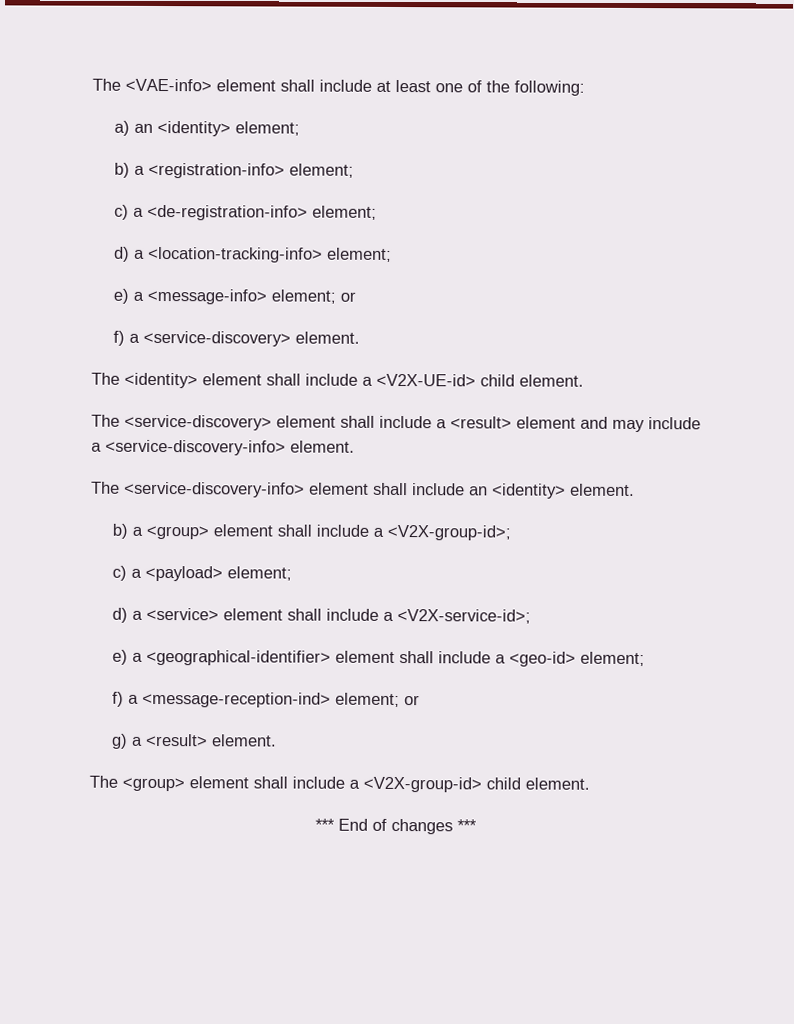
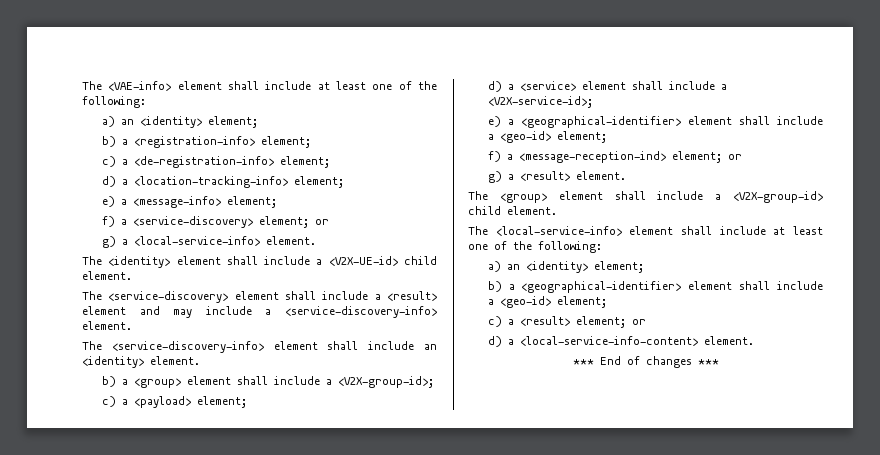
[339,291,356,302] or -> (277, 202) none
(291, 338) none -> [258,216,329,228] [101,236,260,248] element; or // g) a <local-service-info>
(590, 783) none -> [468,226,823,236] [468,241,602,253] [487,261,644,273] [487,281,823,293] [487,296,607,308] [487,316,646,328] [487,336,754,347] // The <local-service-info> element shall include at least one of the following: // a) an <identity> element; // b) a <geographical-identifier> element shall include a <geo-id> element; // c) a <result> element; or // d) a <local-service-info-content> element.

